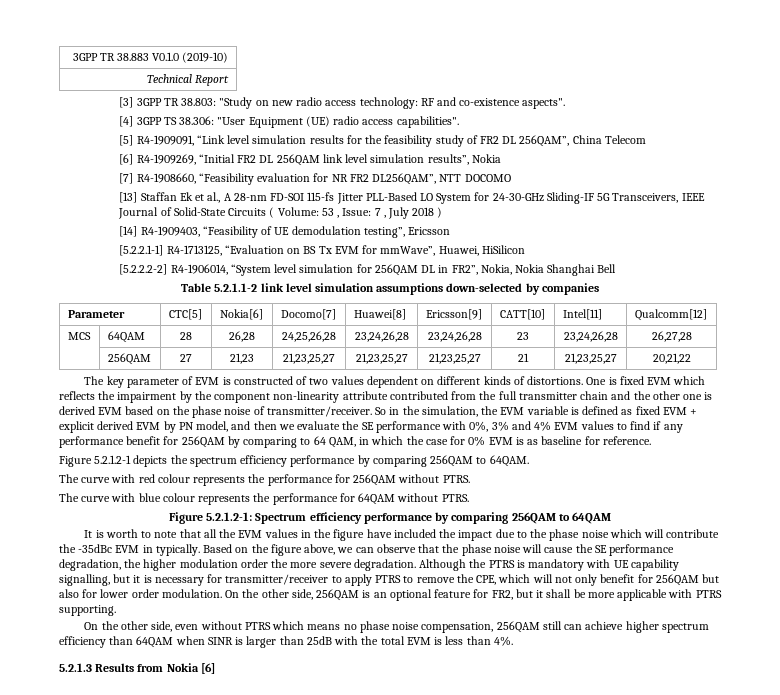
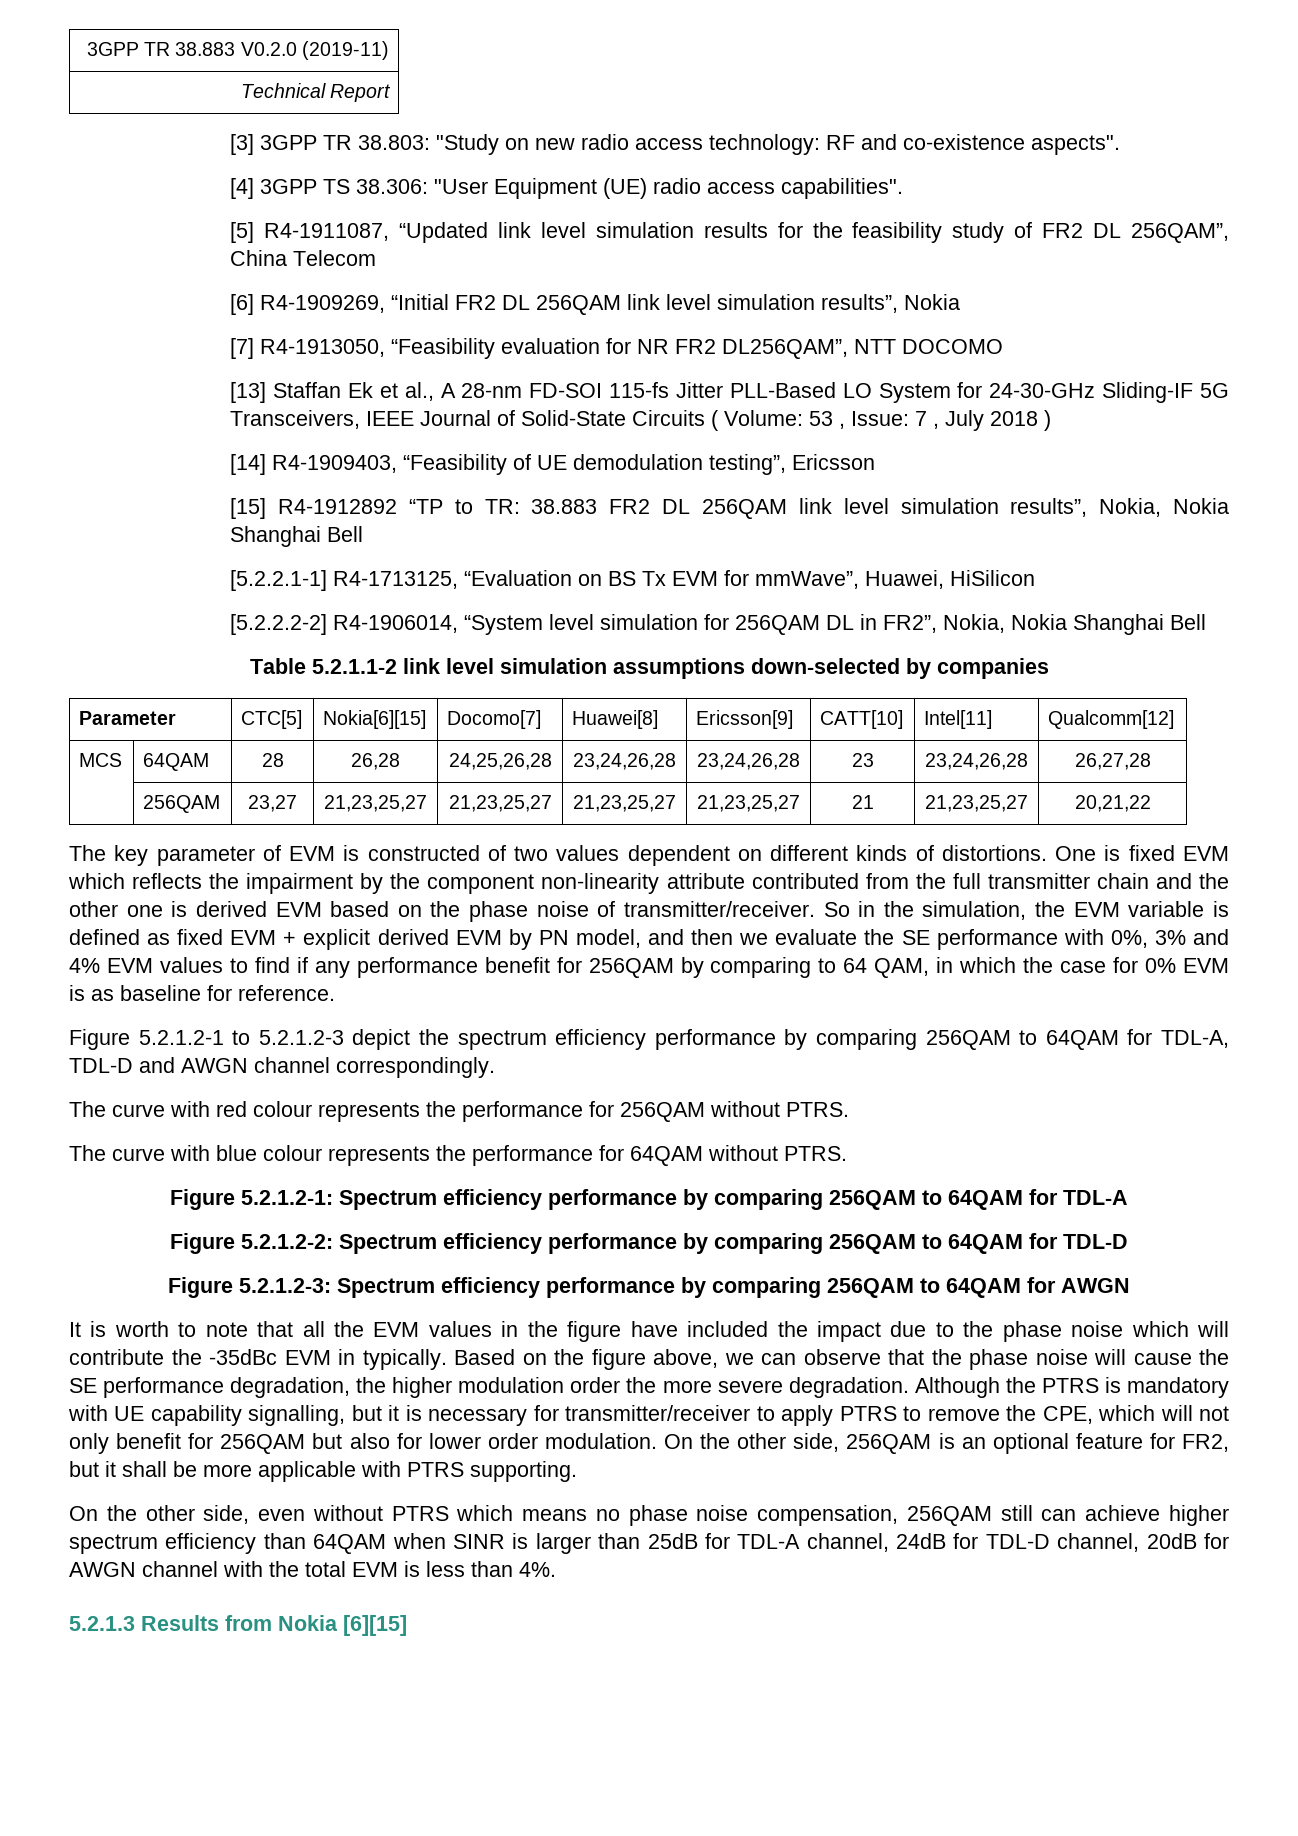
[152,52,229,63] V0.1.0 (2019-10) -> [240,41,389,60] V0.2.0 (2019-11)
[136,135,225,146] R4-1909091, “Link -> [264,222,532,243] R4-1911087, “Updated link
[136,173,196,184] R4-1908660, -> [260,339,386,357] R4-1913050,
(451, 231) none -> [230,498,1230,519] [230,526,364,547] // [15] R4-1912892 “TP to TR: 38.883 FR2 DL 256QAM link level simulation results”, Nokia, Nokia Shanghai Bell
[219,309,263,320] Nokia[6] -> [323,710,427,729] Nokia[6][15]
[180,354,192,362] [230,353,254,364] 27 | 21,23 -> [248,795,297,812] [324,795,427,812] 23,27 | 21,23,25,27
[133,455,168,467] depicts -> [232,1029,411,1050] to 5.2.1.2-3 depict
[489,455,529,467] 64QAM. -> [1045,1029,1229,1050] [69,1057,495,1078] 64QAM for TDL-A, TDL-D and AWGN channel correspondingly.
(612, 518) none -> [1029,1189,1128,1205] [170,1233,1128,1254] [168,1277,1130,1298] for TDL-A // Figure 5.2.1.2-2: Spectrum efficiency performance by comparing 256QAM to 64QAM for TDL-D // Figure 5.2.1.2-3: Spectrum efficiency performance by comparing 256QAM to 64QAM for AWGN
(332, 640) none -> [704,1533,1230,1552] [69,1561,218,1577] for TDL-A channel, 24dB for TDL-D channel, 20dB for AWGN channel
[200,663,215,674] [6] -> [343,1615,407,1636] [6][15]

